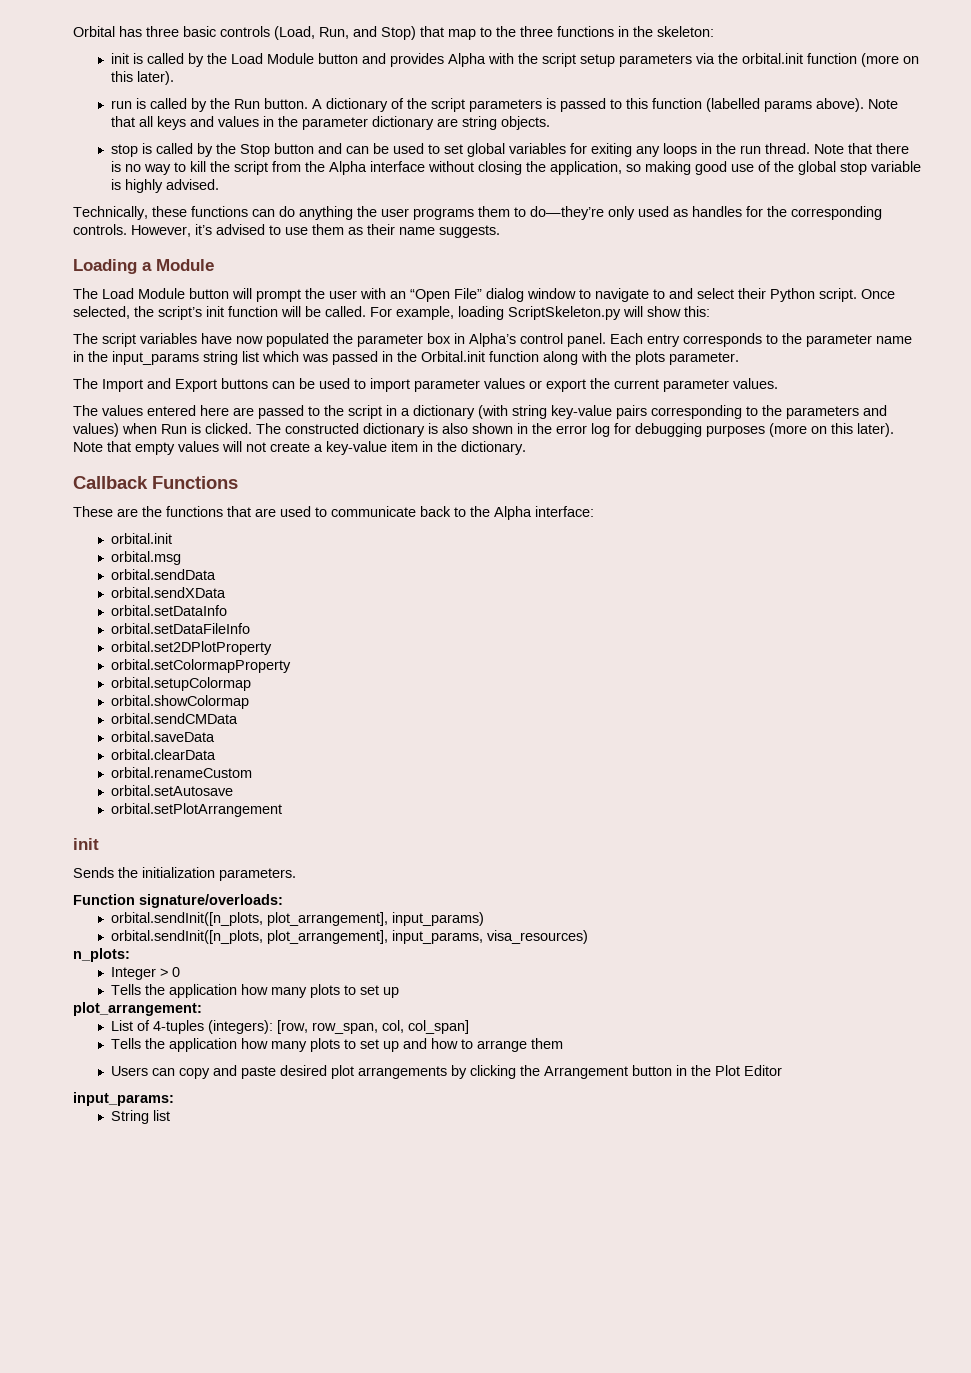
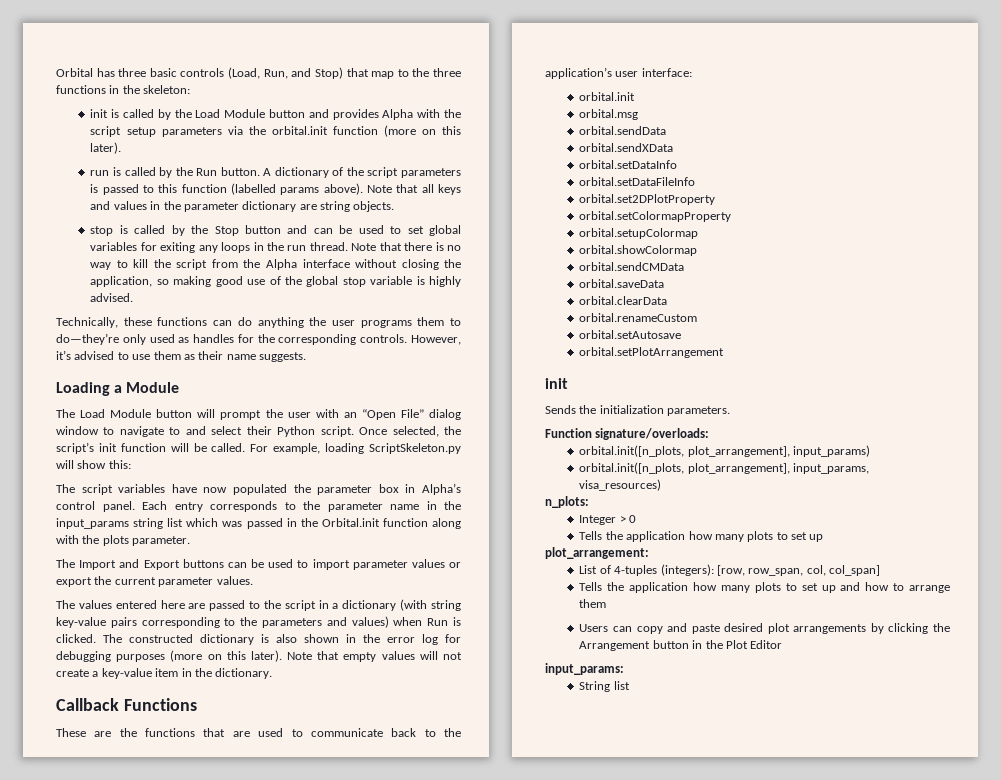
[494,506,532,520] Alpha -> [545,67,639,79] application’s user
[110,912,263,926] orbital.sendInit([n_plots, -> [579,445,685,457] orbital.init([n_plots,
[110,930,263,944] orbital.sendInit([n_plots, -> [579,462,685,474] orbital.init([n_plots,

